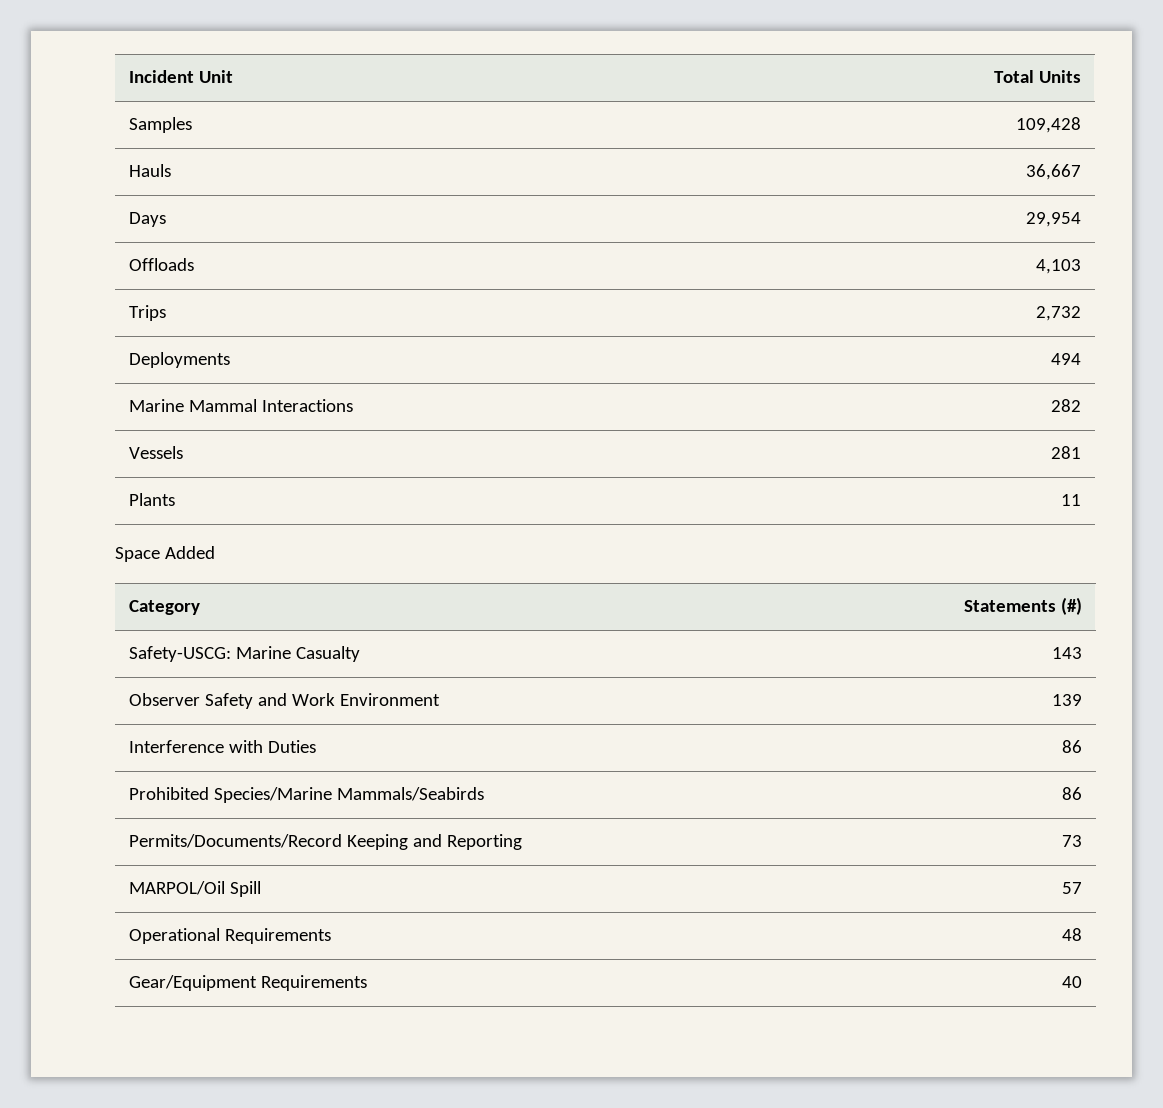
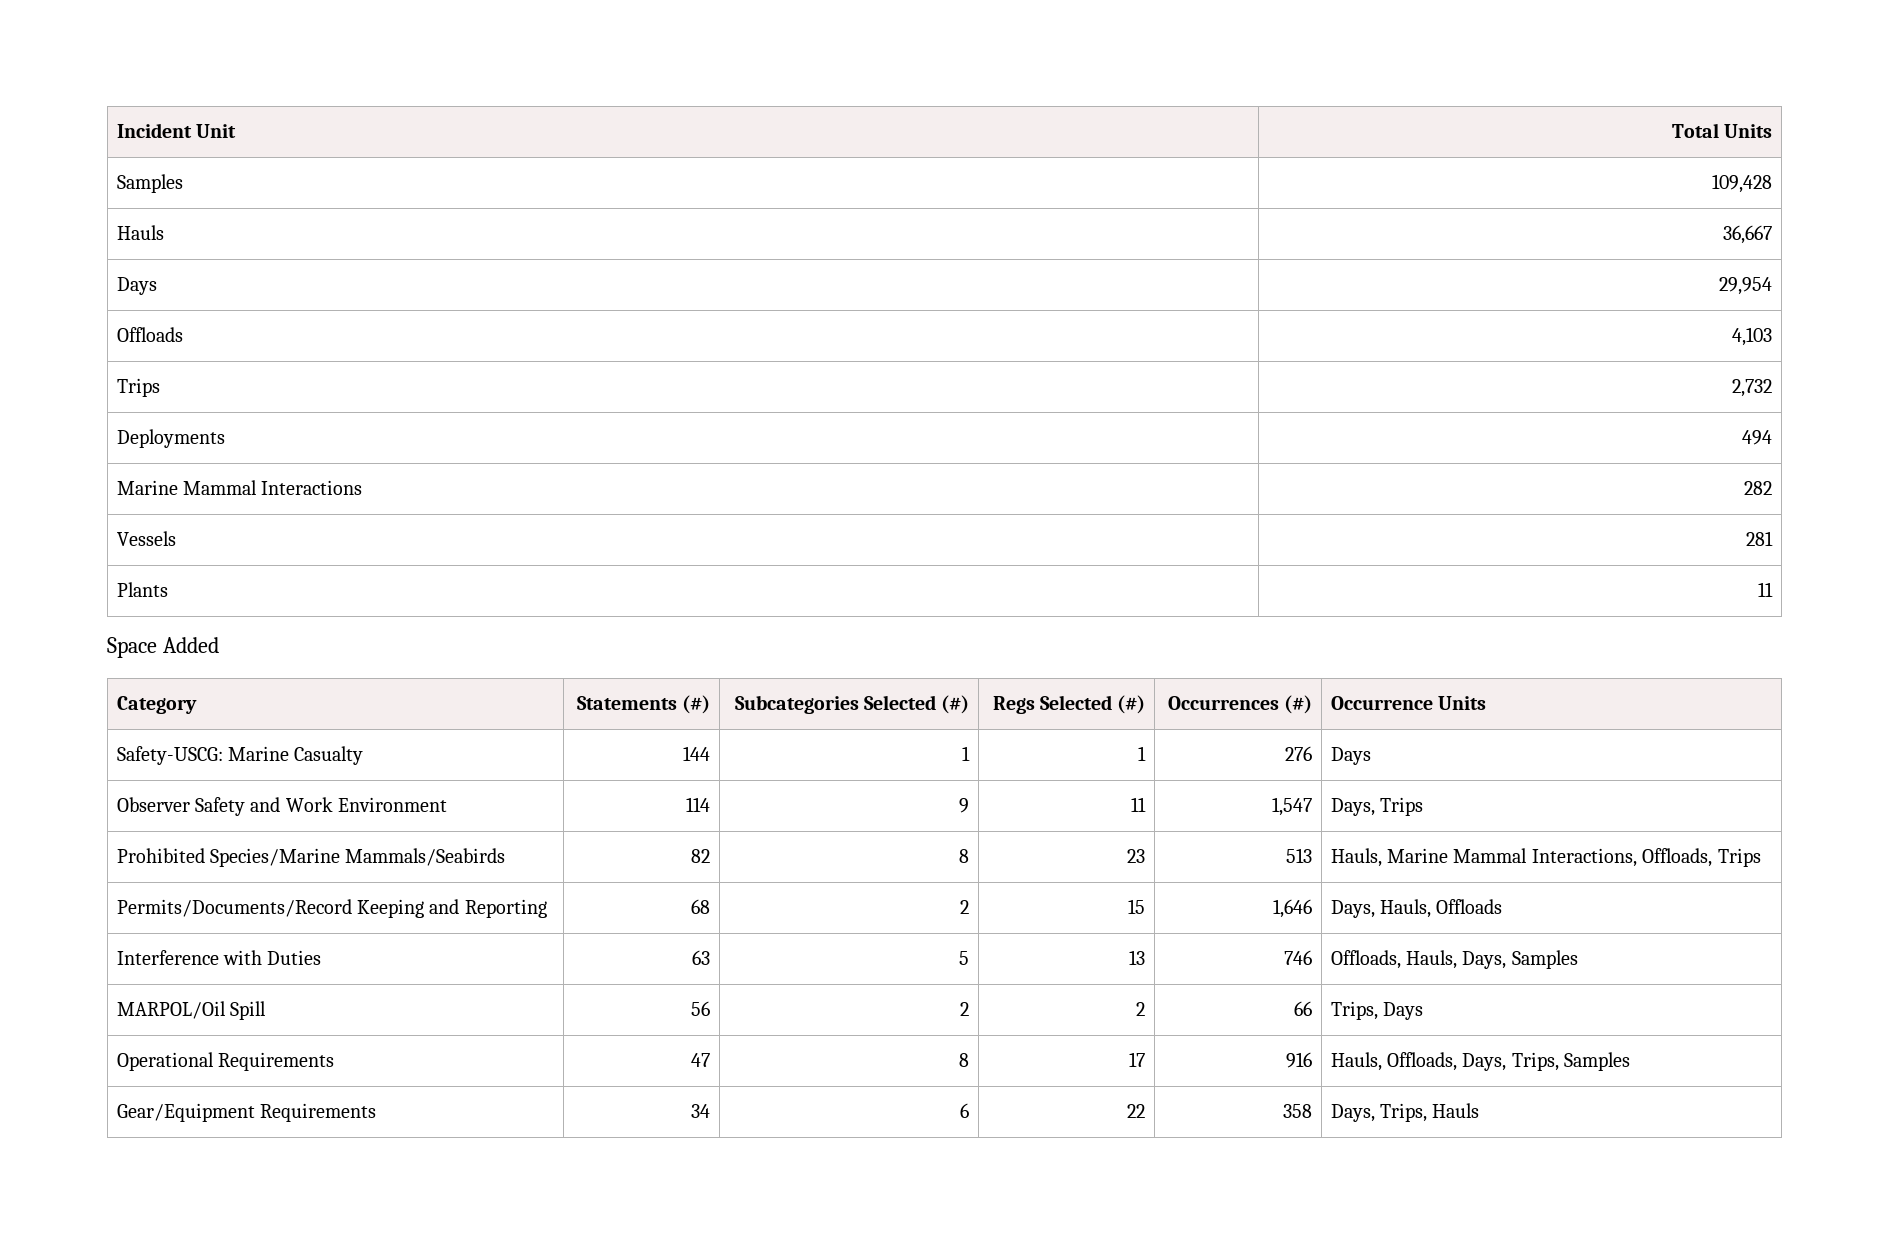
[128,646,360,662] [1052,647,1083,659] // Safety-USCG: Marine Casualty | 143 -> [734,695,970,714] [992,695,1146,714] [1168,695,1313,714] [1330,696,1486,710] [116,746,364,765] [683,746,711,761] [962,746,971,761] [1138,746,1147,761] [1285,746,1313,761] [1330,747,1371,765] | Subcategories Selected (#) | Regs Selected (#) | Occurrences (#) | Occurrence Units // Safety-USCG: Marine Casualty | 144 | 1 | 1 | 276 | Days
[1052,694,1083,706] [128,740,316,753] [1062,740,1083,753] [128,787,484,803] [1062,787,1083,800] [128,834,522,850] [1062,835,1083,847] [128,881,261,897] [1062,882,1083,894] [128,928,331,944] [1062,928,1083,941] [128,975,367,991] [1062,976,1083,988] 139 // Interference with Duties | 86 // Prohibited Species/Marine Mammals/Seabirds | 86 // Permits/Documents/Record Keeping and Reporting | 73 // MARPOL/Oil Spill | 57 // Operational Requirements | 48 // Gear/Equipment Requirements | 40 -> [686,797,711,812] [959,798,970,813] [1131,797,1147,812] [1272,797,1313,816] [1330,797,1423,816] [116,848,506,867] [691,849,711,863] [959,849,970,863] [1127,849,1146,863] [1286,848,1313,863] [1330,848,1761,867] [116,899,547,918] [691,899,711,914] [960,900,970,914] [1128,899,1146,914] [1273,899,1313,918] [1330,899,1503,918] [116,950,322,965] [692,950,711,965] [959,951,970,965] [1129,950,1146,965] [1284,950,1313,965] [1330,950,1578,969] [116,1001,266,1020] [691,1001,711,1016] [960,1002,970,1016] [1136,1002,1146,1016] [1294,1001,1313,1016] [1330,1001,1423,1020] [116,1052,334,1071] [691,1053,711,1067] [959,1053,970,1067] [1129,1052,1146,1067] [1286,1052,1313,1068] [1330,1052,1631,1071] [116,1103,376,1122] [691,1104,711,1118] [960,1103,970,1118] [1127,1104,1146,1118] [1283,1104,1313,1118] [1330,1103,1480,1122] 114 | 9 | 11 | 1,547 | Days, Trips // Prohibited Species/Marine Mammals/Seabirds | 82 | 8 | 23 | 513 | Hauls, Marine Mammal Interactions, Offloads, Trips // Permits/Documents/Record Keeping and Reporting | 68 | 2 | 15 | 1,646 | Days, Hauls, Offloads // Interference with Duties | 63 | 5 | 13 | 746 | Offloads, Hauls, Days, Samples // MARPOL/Oil Spill | 56 | 2 | 2 | 66 | Trips, Days // Operational Requirements | 47 | 8 | 17 | 916 | Hauls, Offloads, Days, Trips, Samples // Gear/Equipment Requirements | 34 | 6 | 22 | 358 | Days, Trips, Hauls

